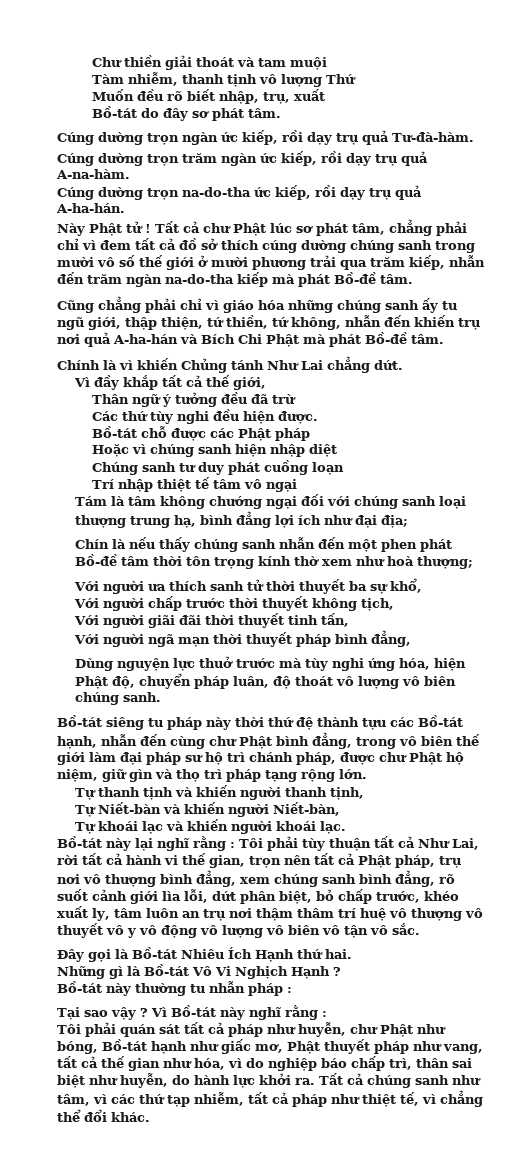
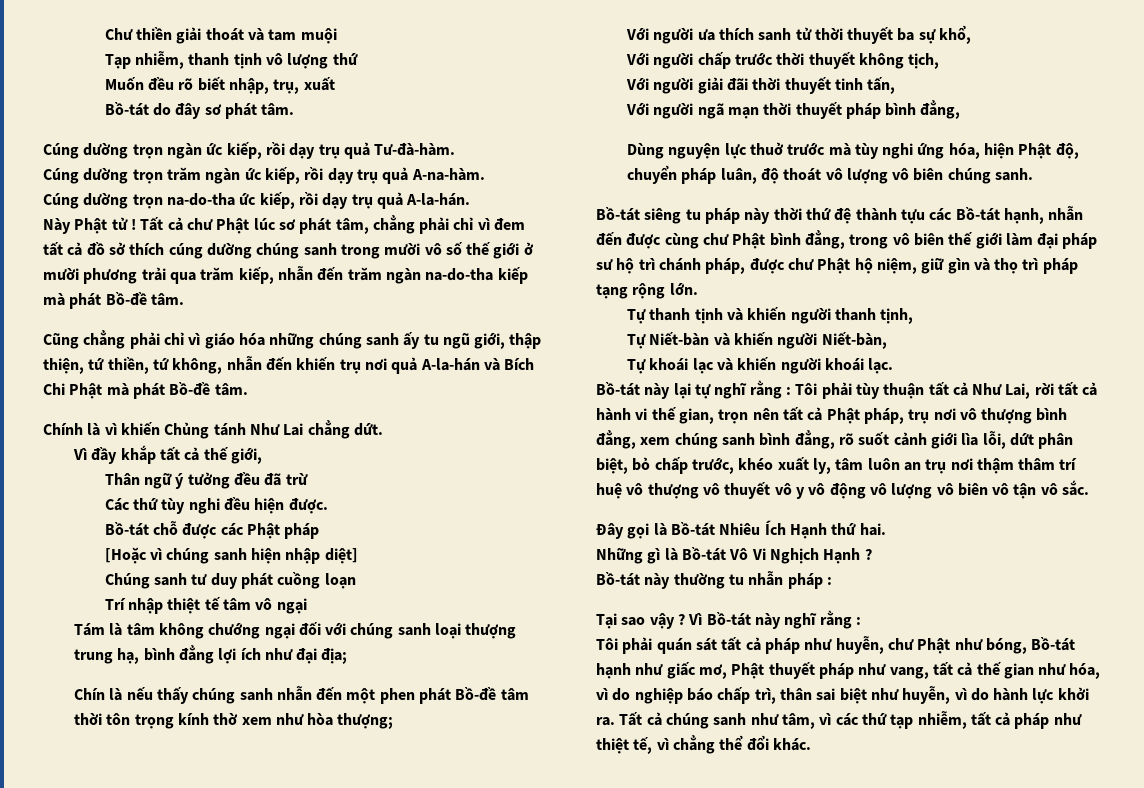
[92,74,125,84] Tàm -> [104,54,131,69] Tạp
[326,74,357,84] Thứ -> [332,53,358,65] thứ
[56,203,125,213] A-ha-hán. -> [406,193,471,206] A-la-hán.
[113,334,178,344] A-ha-hán -> [420,358,480,371] A-la-hán
[92,444,130,457] Hoặc -> [104,547,147,564] [Hoặc
[309,444,338,457] diệt -> [324,548,358,564] diệt]
[386,556,414,566] hoà -> [307,713,334,726] hòa
[147,615,175,628] giãi -> [697,77,723,94] giải
(167, 740) none -> [626,233,662,249] được
(153, 844) none -> [694,383,711,399] tự
(168, 1080) none -> [954,688,967,700] vì

